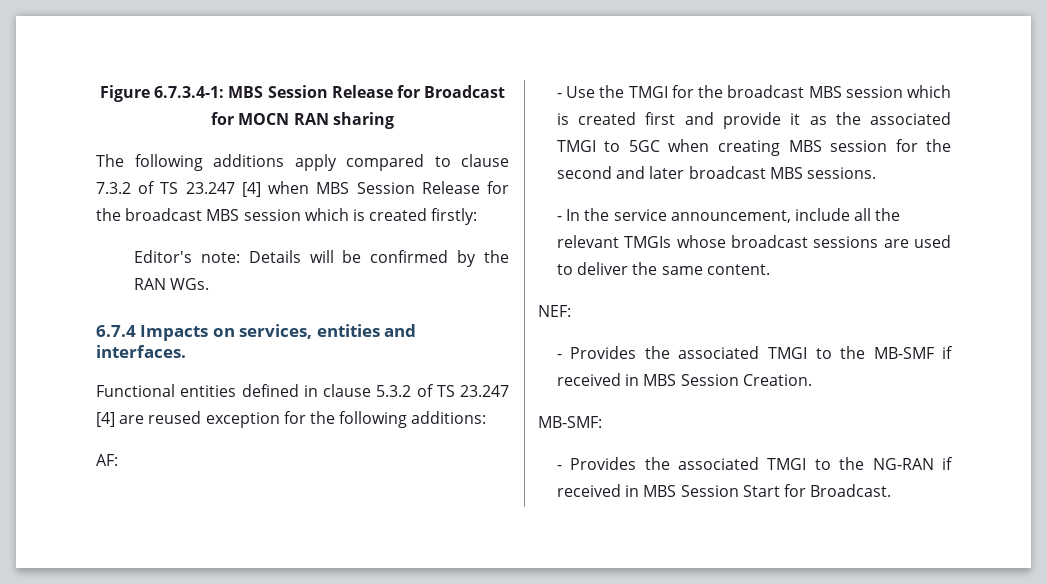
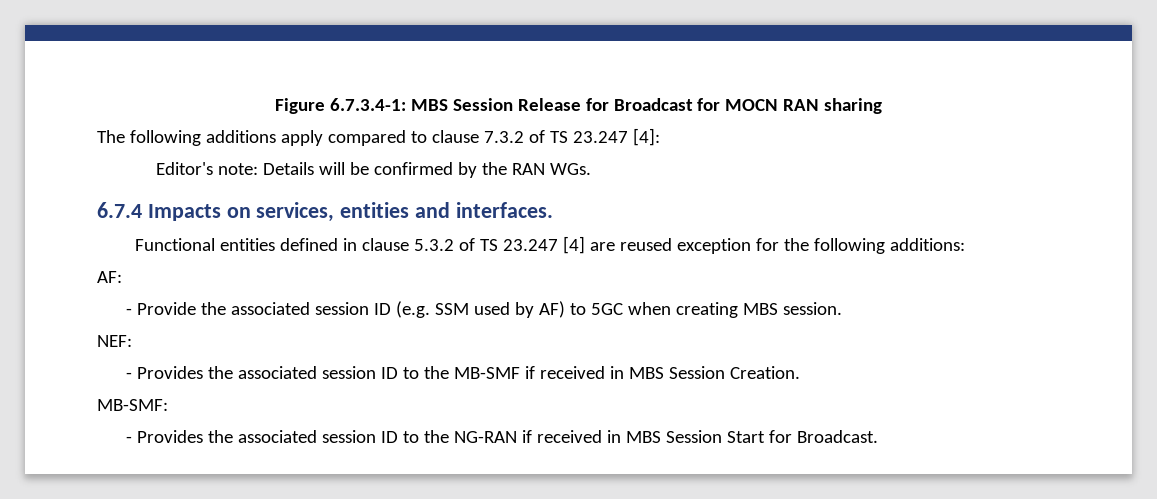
[241,181,509,197] [96,208,478,225] [4] when MBS Session Release for the broadcast MBS session which is created firstly: -> [632,128,660,146] [4]:
[566,85,951,98] [556,112,951,129] [556,140,596,152] Use the TMGI for the broadcast MBS session which is created first and provide it as the associated TMGI -> [137,301,566,318] Provide the associated session ID (e.g. SSM used by AF)
[829,139,951,152] [556,166,876,179] [556,208,901,223] [556,235,951,248] [556,262,770,275] session for the second and later broadcast MBS sessions. // - In the service announcement, include all the relevant TMGIs whose broadcast sessions are used to deliver the same content. -> [783,302,843,315] session.
[767,347,807,359] TMGI -> [322,366,399,379] session ID
[767,458,807,470] TMGI -> [322,430,399,443] session ID

